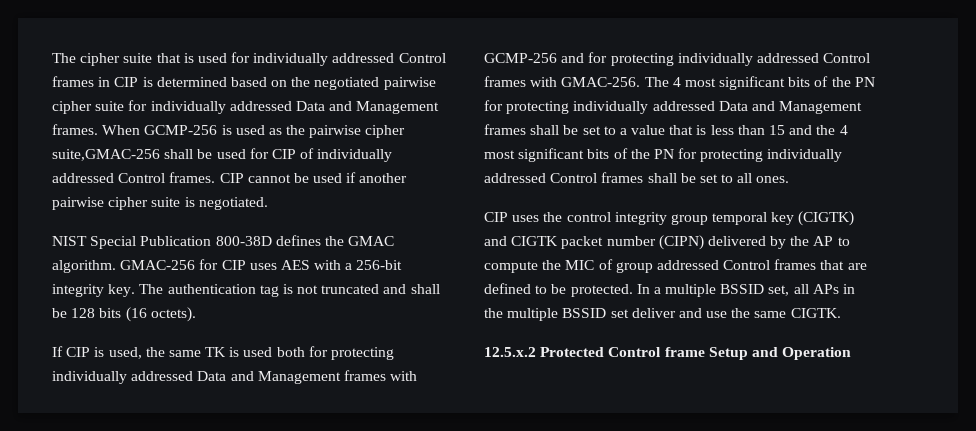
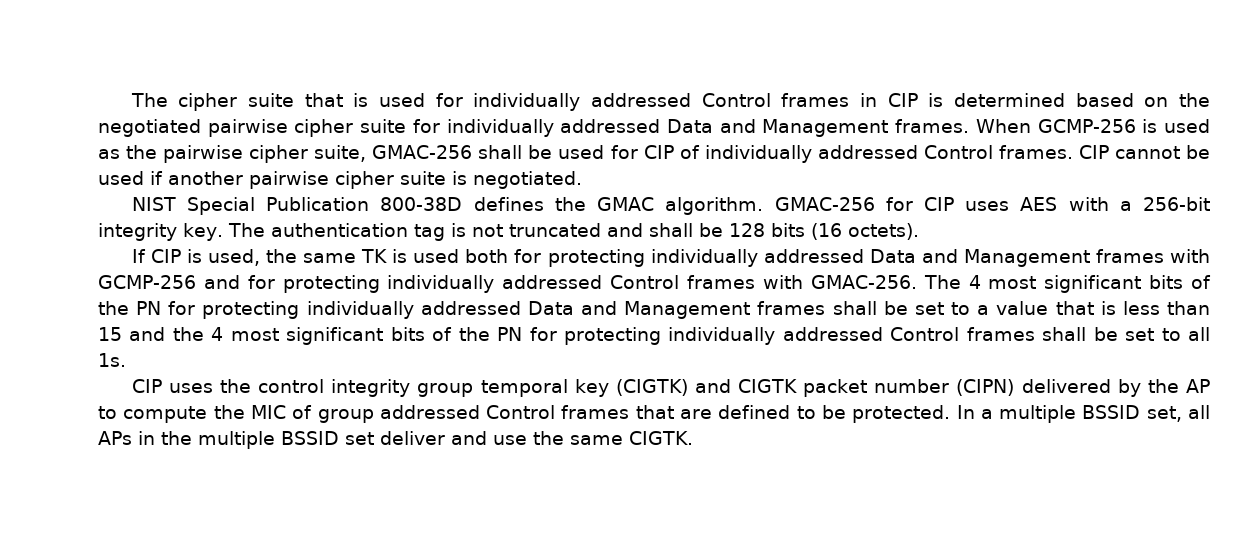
[52,149,160,161] suite,GMAC-256 -> [314,145,473,162] suite, GMAC-256
[756,176,790,183] ones. -> [98,353,126,367] 1s.
[484,347,852,360] // 12.5.x.2 Protected Control frame Setup and Operation -> (693, 438) none

